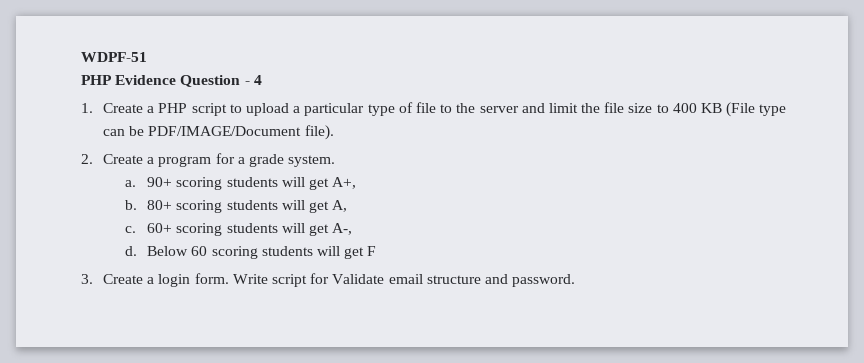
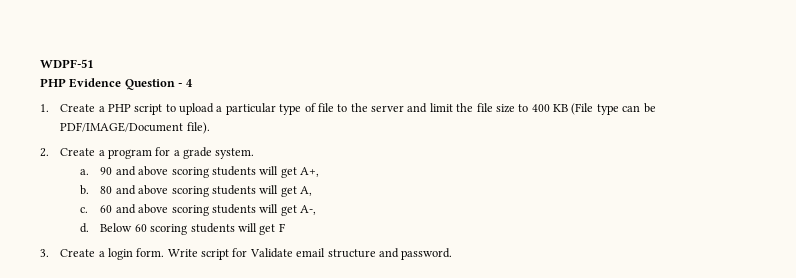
[147,177,173,187] 90+ -> [100,166,169,176] 90 and above
[147,200,173,210] 80+ -> [100,185,169,195] 80 and above
[147,223,173,233] 60+ -> [100,204,169,214] 60 and above

